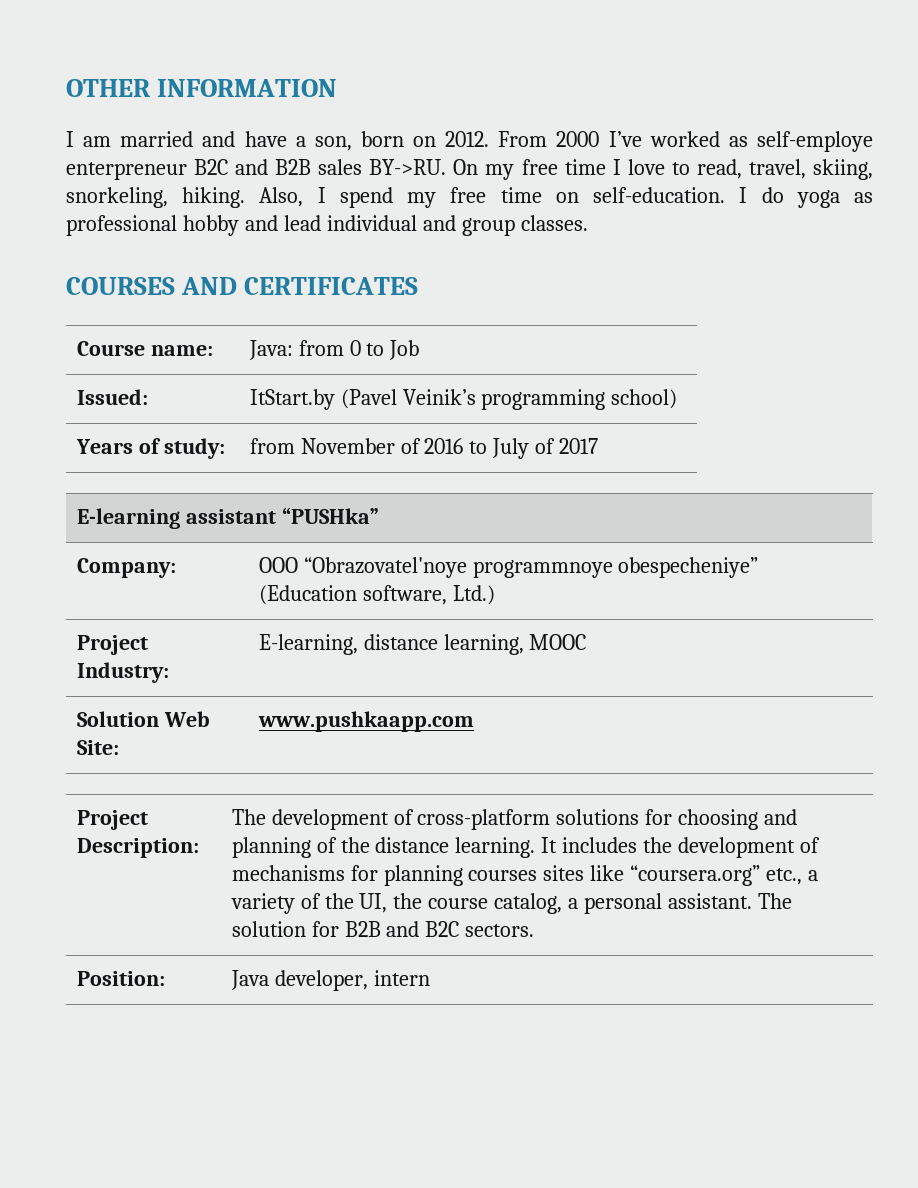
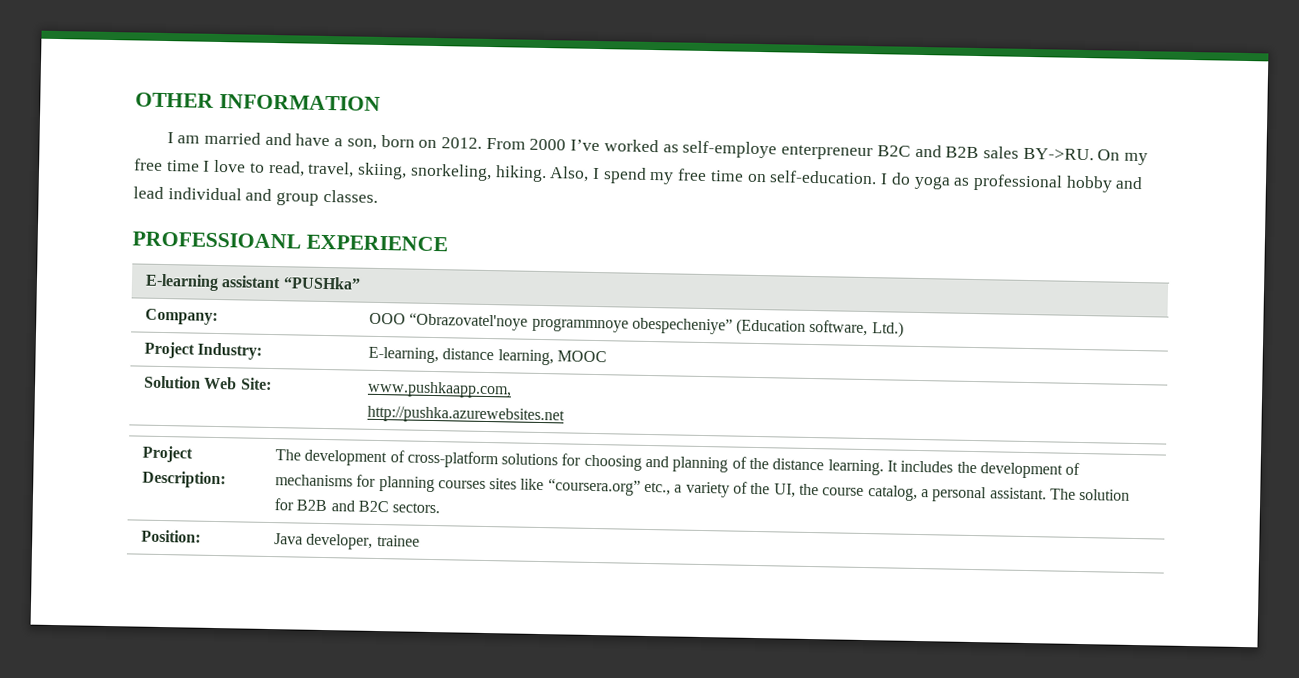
[66,277,419,295] [76,341,213,356] [248,340,420,360] [76,389,148,405] [249,389,678,410] [75,438,225,459] [249,438,599,459] COURSES AND CERTIFICATES // Course name: | Java: from 0 to Job // Issued: | ItStart.by (Pavel Veinik’s programming school) // Years of study: | from November of 2016 to July of 2017 -> [132,231,448,252] PROFESSIOANL EXPERIENCE
[257,711,474,732] www.pushkaapp.com -> [366,380,512,399] [366,405,565,425] www.pushkaapp.com, // http://pushka.azurewebsites.net
[373,970,430,986] intern -> [376,534,420,547] trainee

